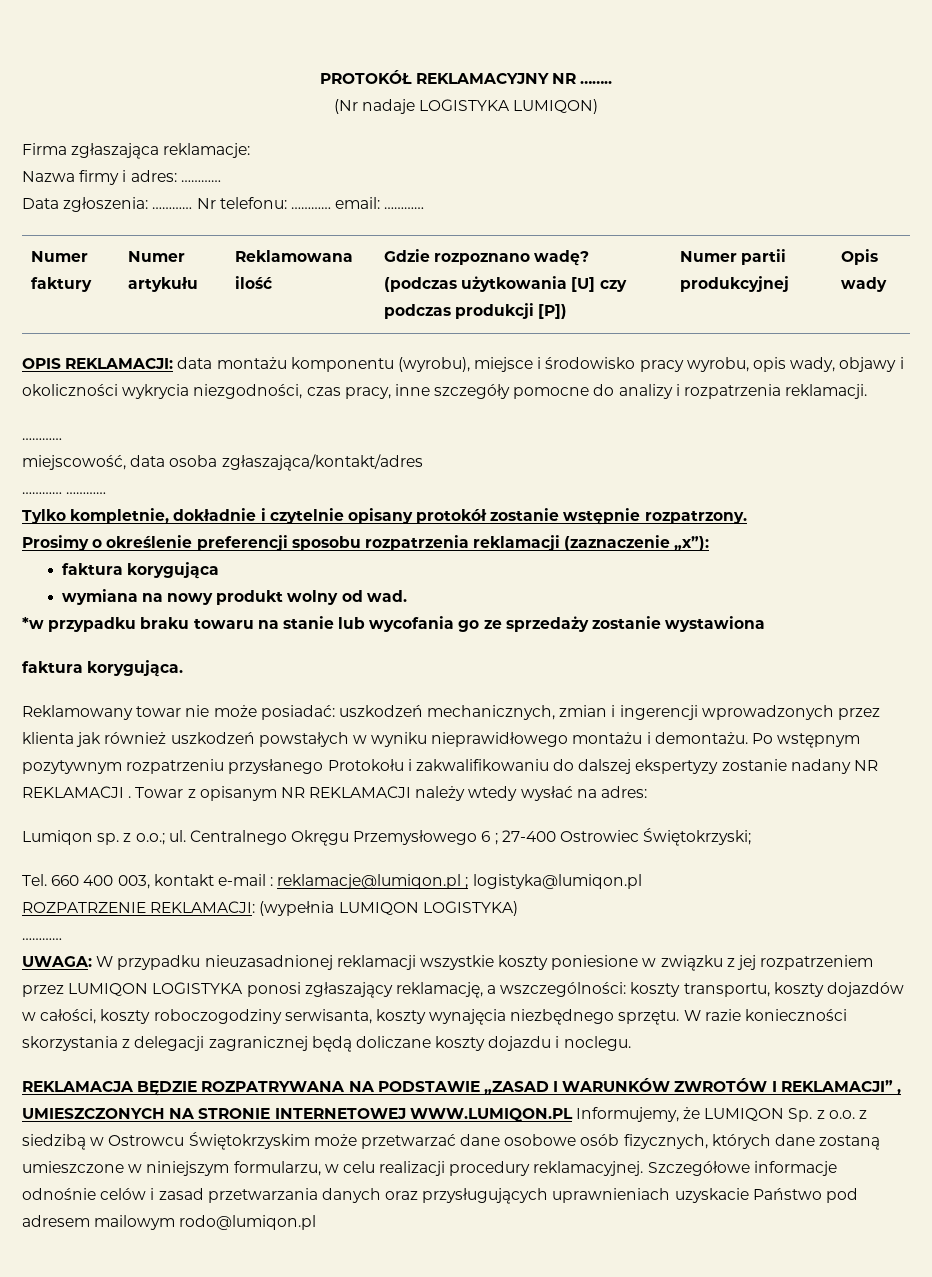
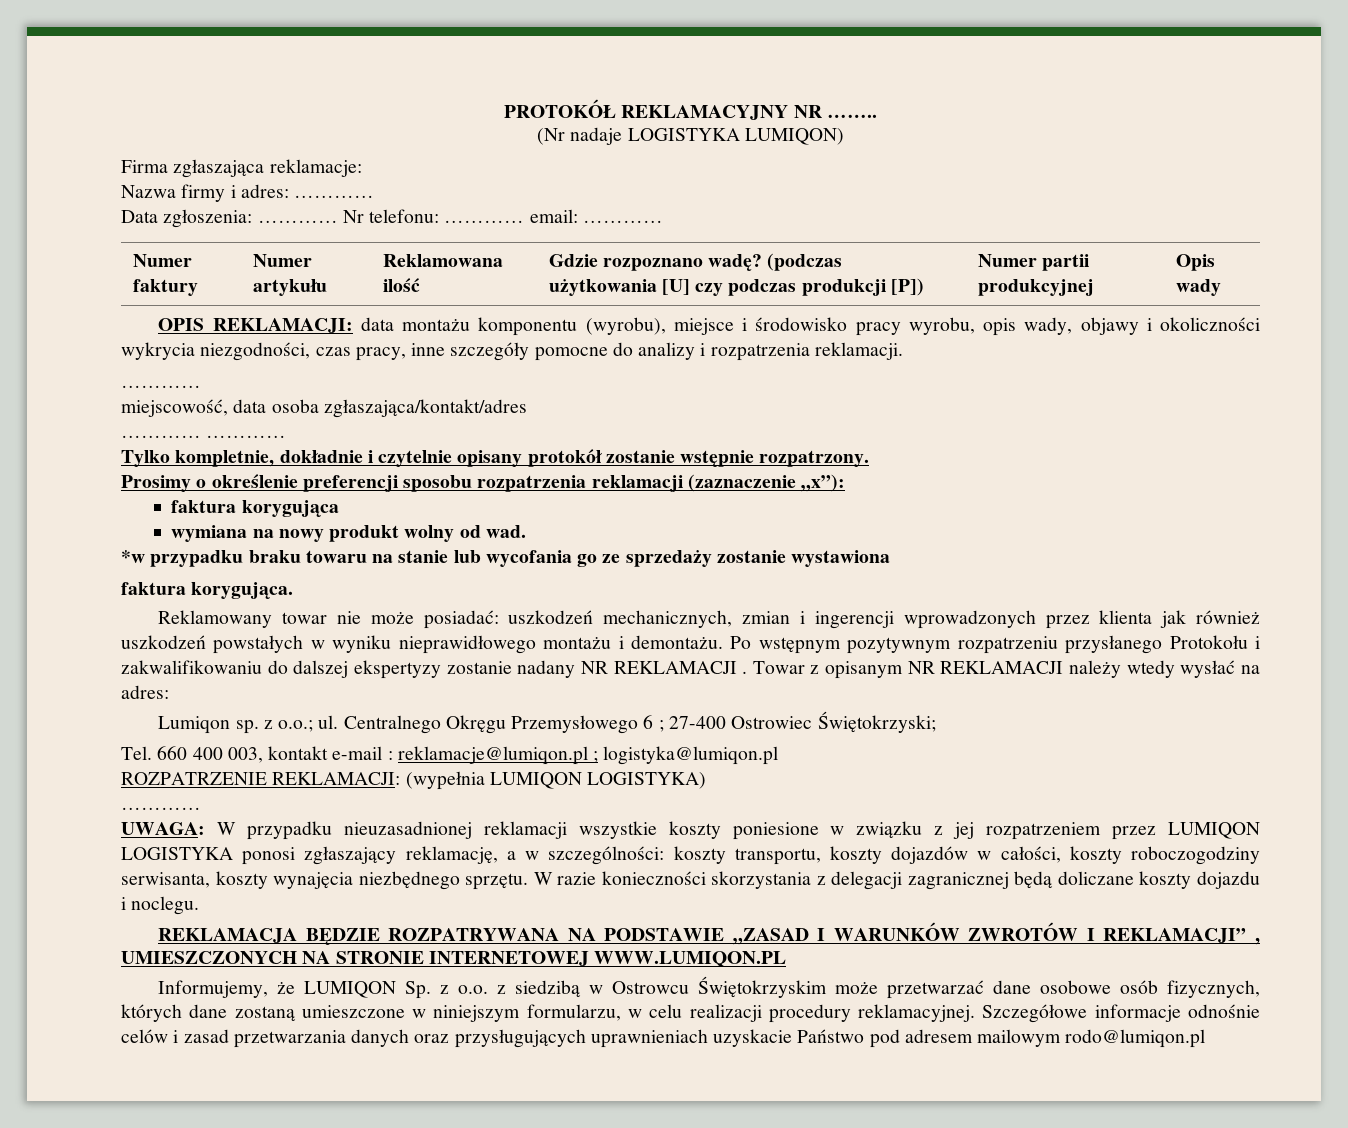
[500,982,627,997] wszczególności: -> [525,846,665,865] w szczególności:
(573, 1115) none -> (787, 959) //

